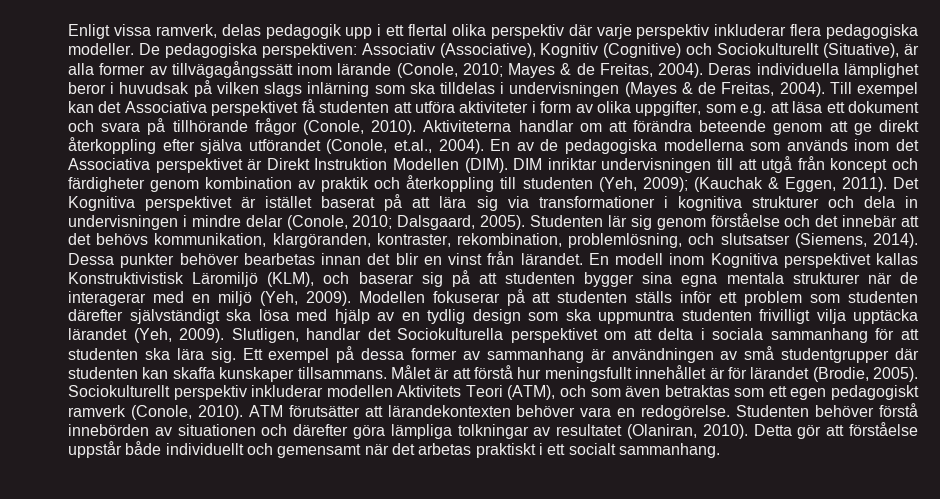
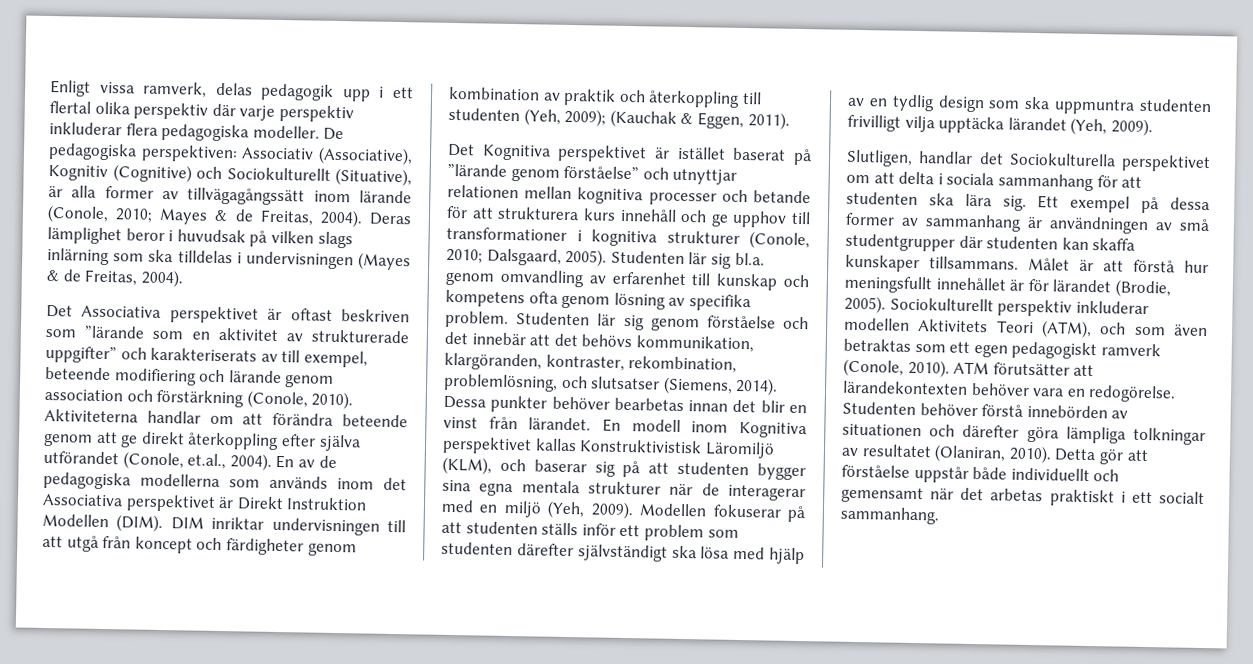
[756,63,839,75] individuella -> (412, 219) none
[829,82,918,97] [68,99,920,116] [68,118,297,135] Till exempel kan det Associativa perspektivet få studenten att utföra aktiviteter i form av olika uppgifter, som e.g. att läsa ett dokument och svara på tillhörande frågor -> [46,304,410,324] [45,325,409,344] [45,345,368,368] [45,366,335,388] [44,388,245,408] // Det Associativa perspektivet är oftast beskriven som ”lärande som en aktivitet av strukturerade uppgifter” och karakteriserats av till exempel, beteende modifiering och lärande genom association och förstärkning
(887, 184) none -> (790, 121) //
[412,196,918,211] [68,215,283,230] att lära sig via transformationer i kognitiva strukturer och dela in undervisningen i mindre delar -> [447,163,738,185] [447,184,811,206] [446,205,811,228] [446,226,740,247] ”lärande genom förståelse” och utnyttjar relationen mellan kognitiva processer och betande för att strukturera kurs innehåll och ge upphov till transformationer i kognitiva strukturer
(652, 222) none -> [734,252,765,266] [445,269,810,291] [445,289,751,312] [445,310,645,331] bl.a. genom omvandling av erfarenhet till kunskap och kompetens ofta genom lösning av specifika problem. Studenten lär sig
(225, 335) none -> (1153, 127) //

